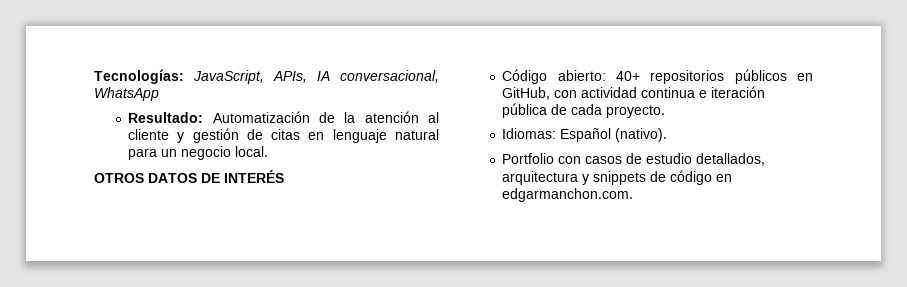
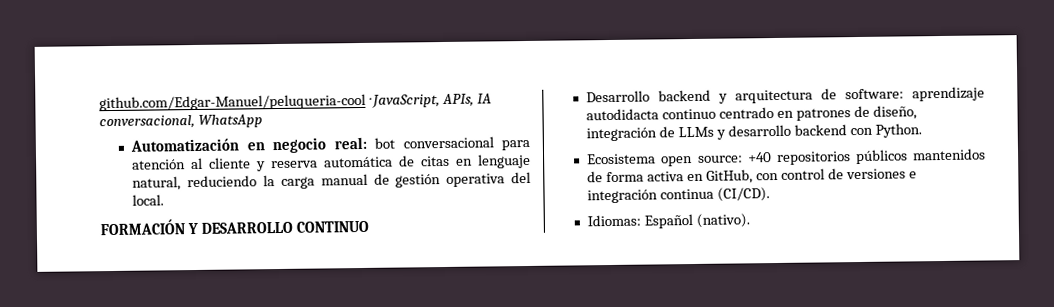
[94,69,184,84] Tecnologías: -> [99,93,372,112] github.com/Edgar-Manuel/peluqueria-cool ·
[128,111,356,123] Resultado: Automatización de la -> [130,136,530,154] Automatización en negocio real: bot conversacional para
[192,128,239,143] gestión -> [271,156,394,169] reserva automática
[395,129,440,140] [128,146,269,160] [94,170,284,183] [502,69,813,84] [502,86,766,100] [502,103,666,118] [502,128,668,142] [502,153,766,166] [502,170,733,185] [502,188,634,202] natural para un negocio local. // OTROS DATOS DE INTERÉS // Código abierto: 40+ repositorios públicos en GitHub, con actividad continua e iteración pública de cada proyecto. // Idiomas: Español (nativo). // Portfolio con casos de estudio detallados, arquitectura y snippets de código en edgarmanchon.com. -> [132,171,532,191] [132,194,165,206] [100,219,369,236] [586,86,985,104] [586,105,917,121] [586,123,922,142] [587,148,986,167] [587,168,917,184] [587,187,771,204] [587,213,751,229] natural, reduciendo la carga manual de gestión operativa del local. // FORMACIÓN Y DESARROLLO CONTINUO // Desarrollo backend y arquitectura de software: aprendizaje autodidacta continuo centrado en patrones de diseño, integración de LLMs y desarrollo backend con Python. // Ecosistema open source: +40 repositorios públicos mantenidos de forma activa en GitHub, con control de versiones e integración continua (CI/CD). // Idiomas: Español (nativo).

